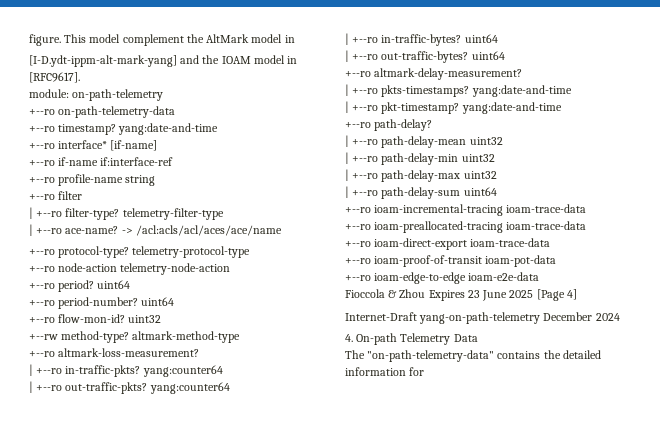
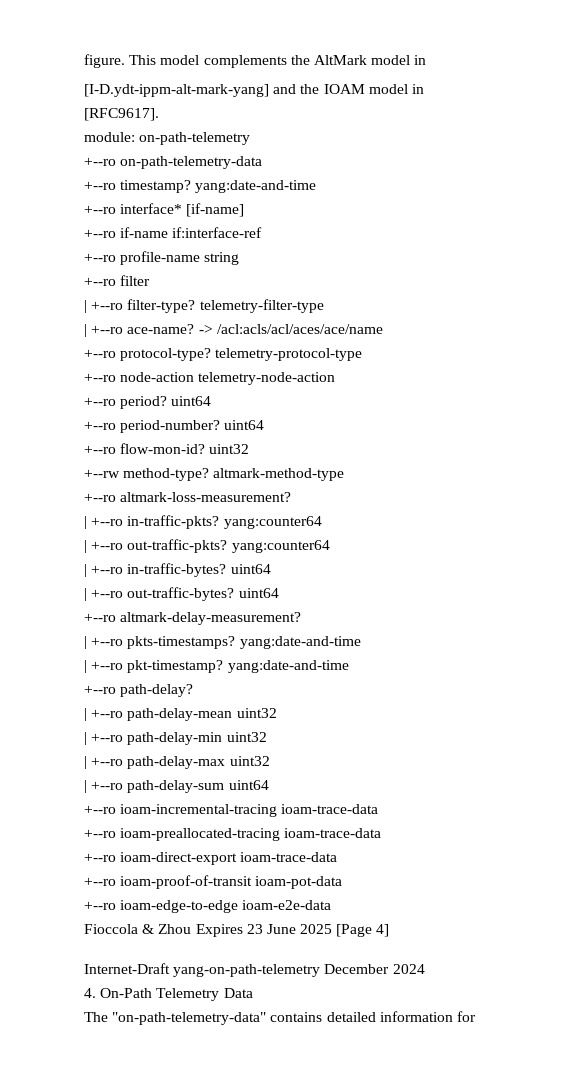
[122,34,184,46] complement -> [203,55,287,68] complements
[356,333,398,345] On-path -> [100,988,153,998] On-Path
[543,350,561,359] the -> (323, 1017) none

